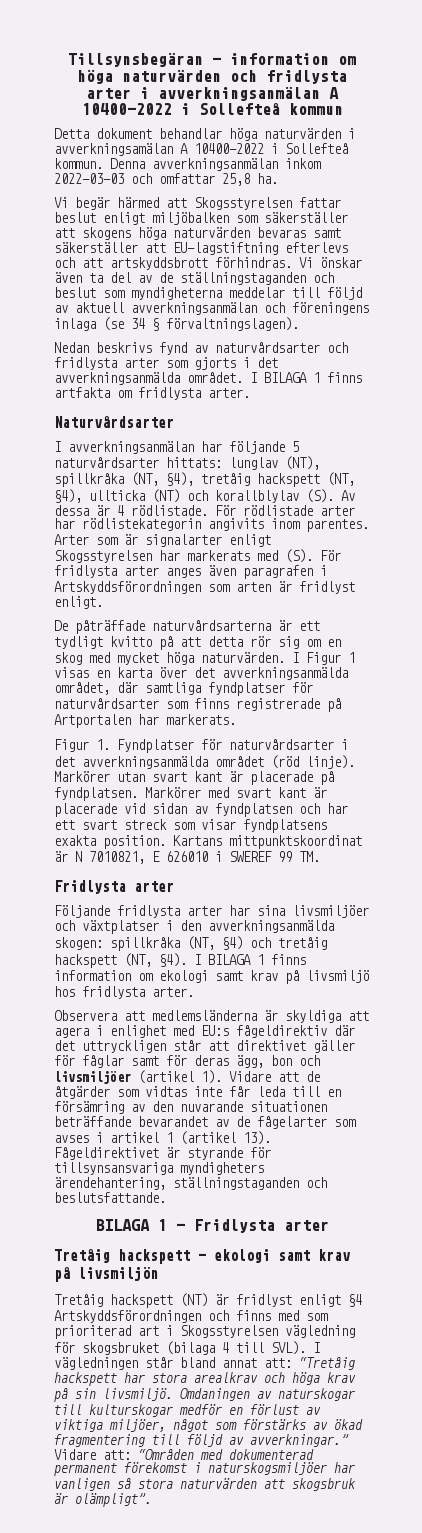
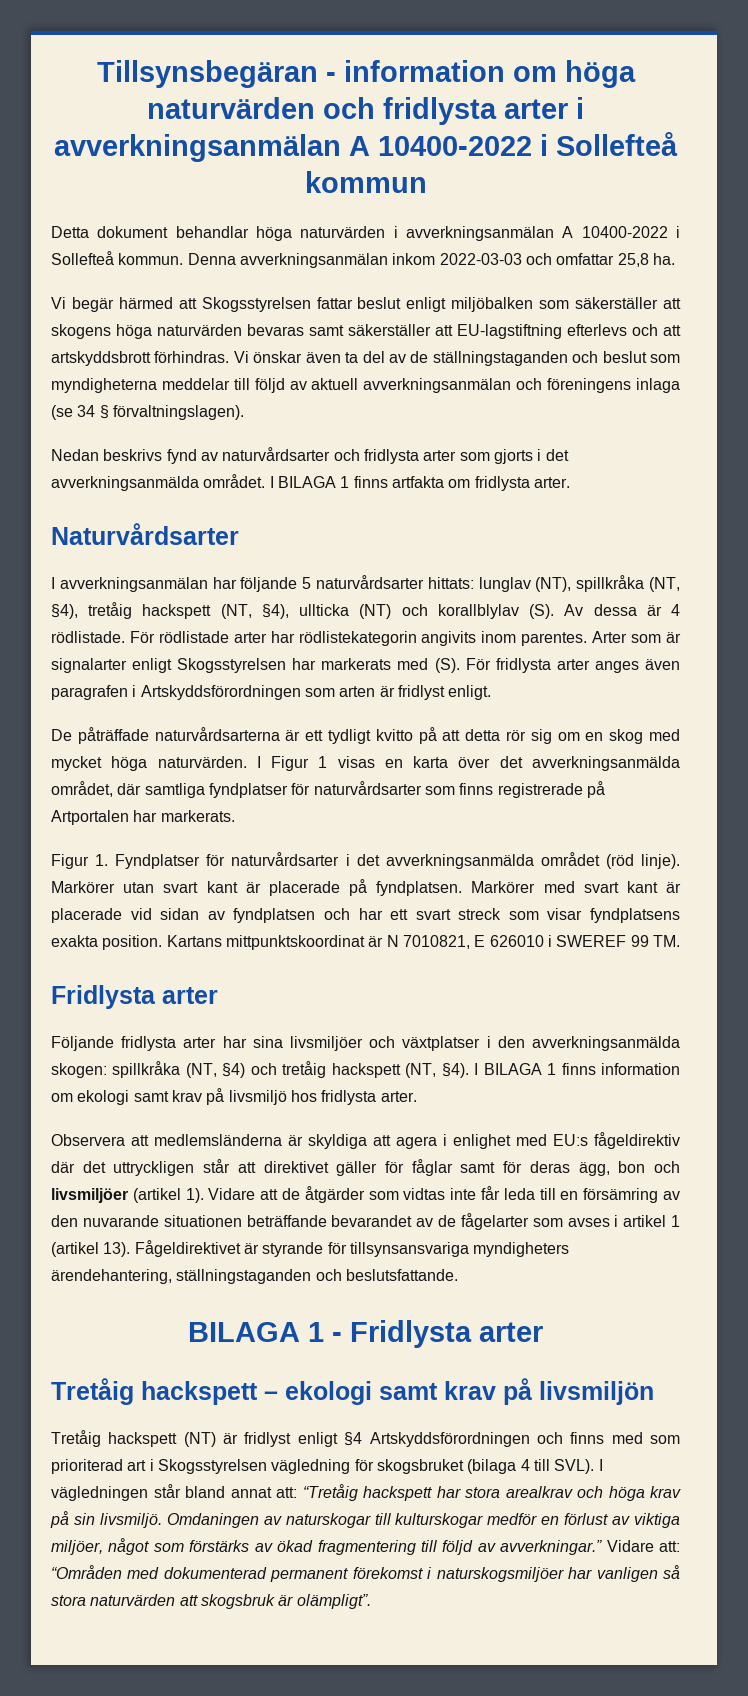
[54,143,173,156] avverkningsamälan -> [406,226,554,241] avverkningsanmälan

